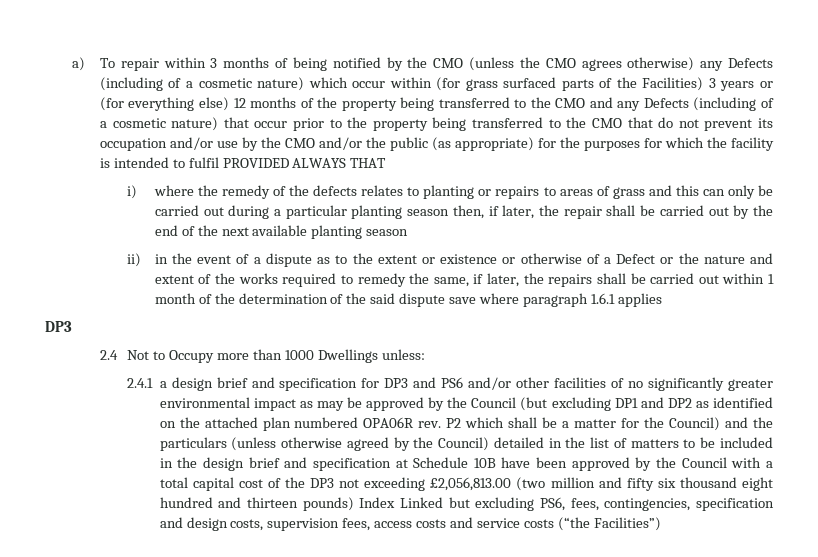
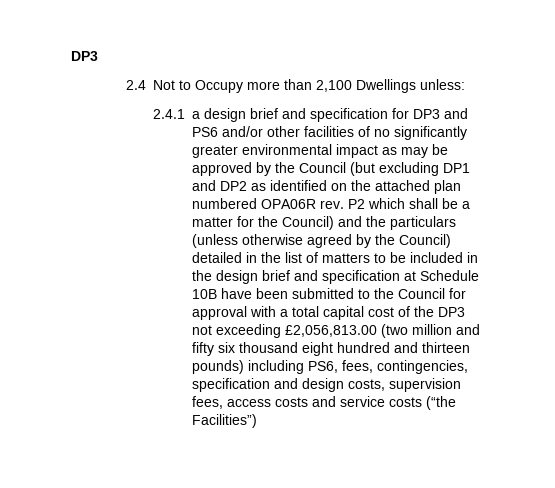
[72,57,773,71] [99,77,774,91] [99,97,774,111] [99,117,773,131] [99,137,774,151] [99,157,387,168] [127,185,774,199] [154,205,773,219] [154,225,409,239] [127,253,774,267] [154,273,774,287] [154,293,662,307] a) To repair within 3 months of being notified by the CMO (unless the CMO agrees otherwise) any Defects (including of a cosmetic nature) which occur within (for grass surfaced parts of the Facilities) 3 years or (for everything else) 12 months of the property being transferred to the CMO and any Defects (including of a cosmetic nature) that occur prior to the property being transferred to the CMO that do not prevent its occupation and/or use by the CMO and/or the public (as appropriate) for the purposes for which the facility is intended to fulfil PROVIDED ALWAYS THAT // i) where the remedy of the defects relates to planting or repairs to areas of grass and this can only be carried out during a particular planting season then, if later, the repair shall be carried out by the end of the next available planting season // ii) in the event of a dispute as to the extent or existence or otherwise of a Defect or the nature and extent of the works required to remedy the same, if later, the repairs shall be carried out within 1 month of the determination of the said dispute save where paragraph 1.6.1 applies // -> (71, 56) none
[284,350,314,360] 1000 -> [315,80,352,92] 2,100
[571,457,727,471] approved by the Council -> [291,288,466,299] [191,306,247,320] submitted to the Council for approval
[359,497,535,511] Index Linked but excluding -> [247,360,304,374] including

